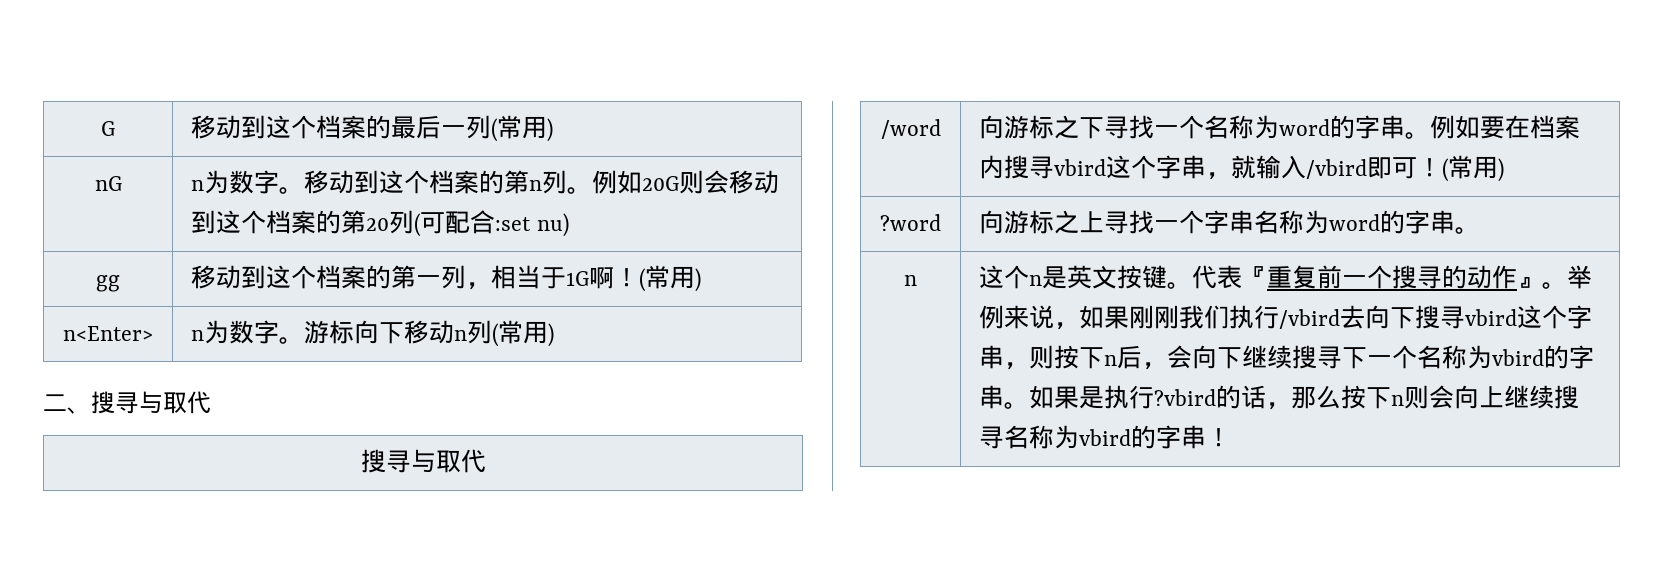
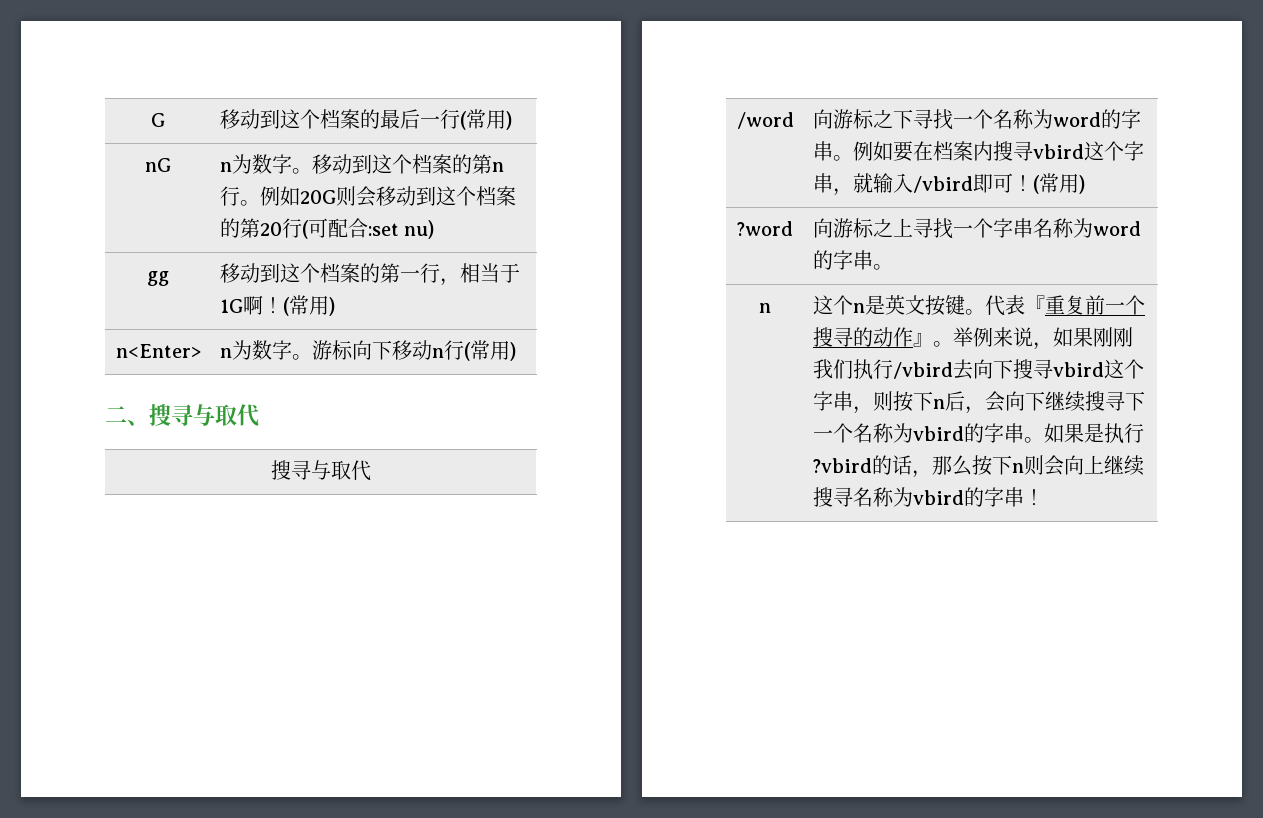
[466,115,492,139] 列 -> [439,109,460,129] 行
[542,170,568,194] 列 -> [219,186,240,206] 行
[389,210,415,234] 列 -> [281,218,302,238] 行
[441,265,467,289] 列 -> [419,263,440,283] 行
[467,320,493,344] 列 -> [443,340,464,360] 行

